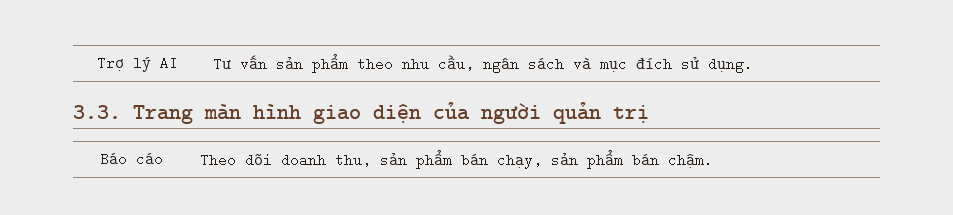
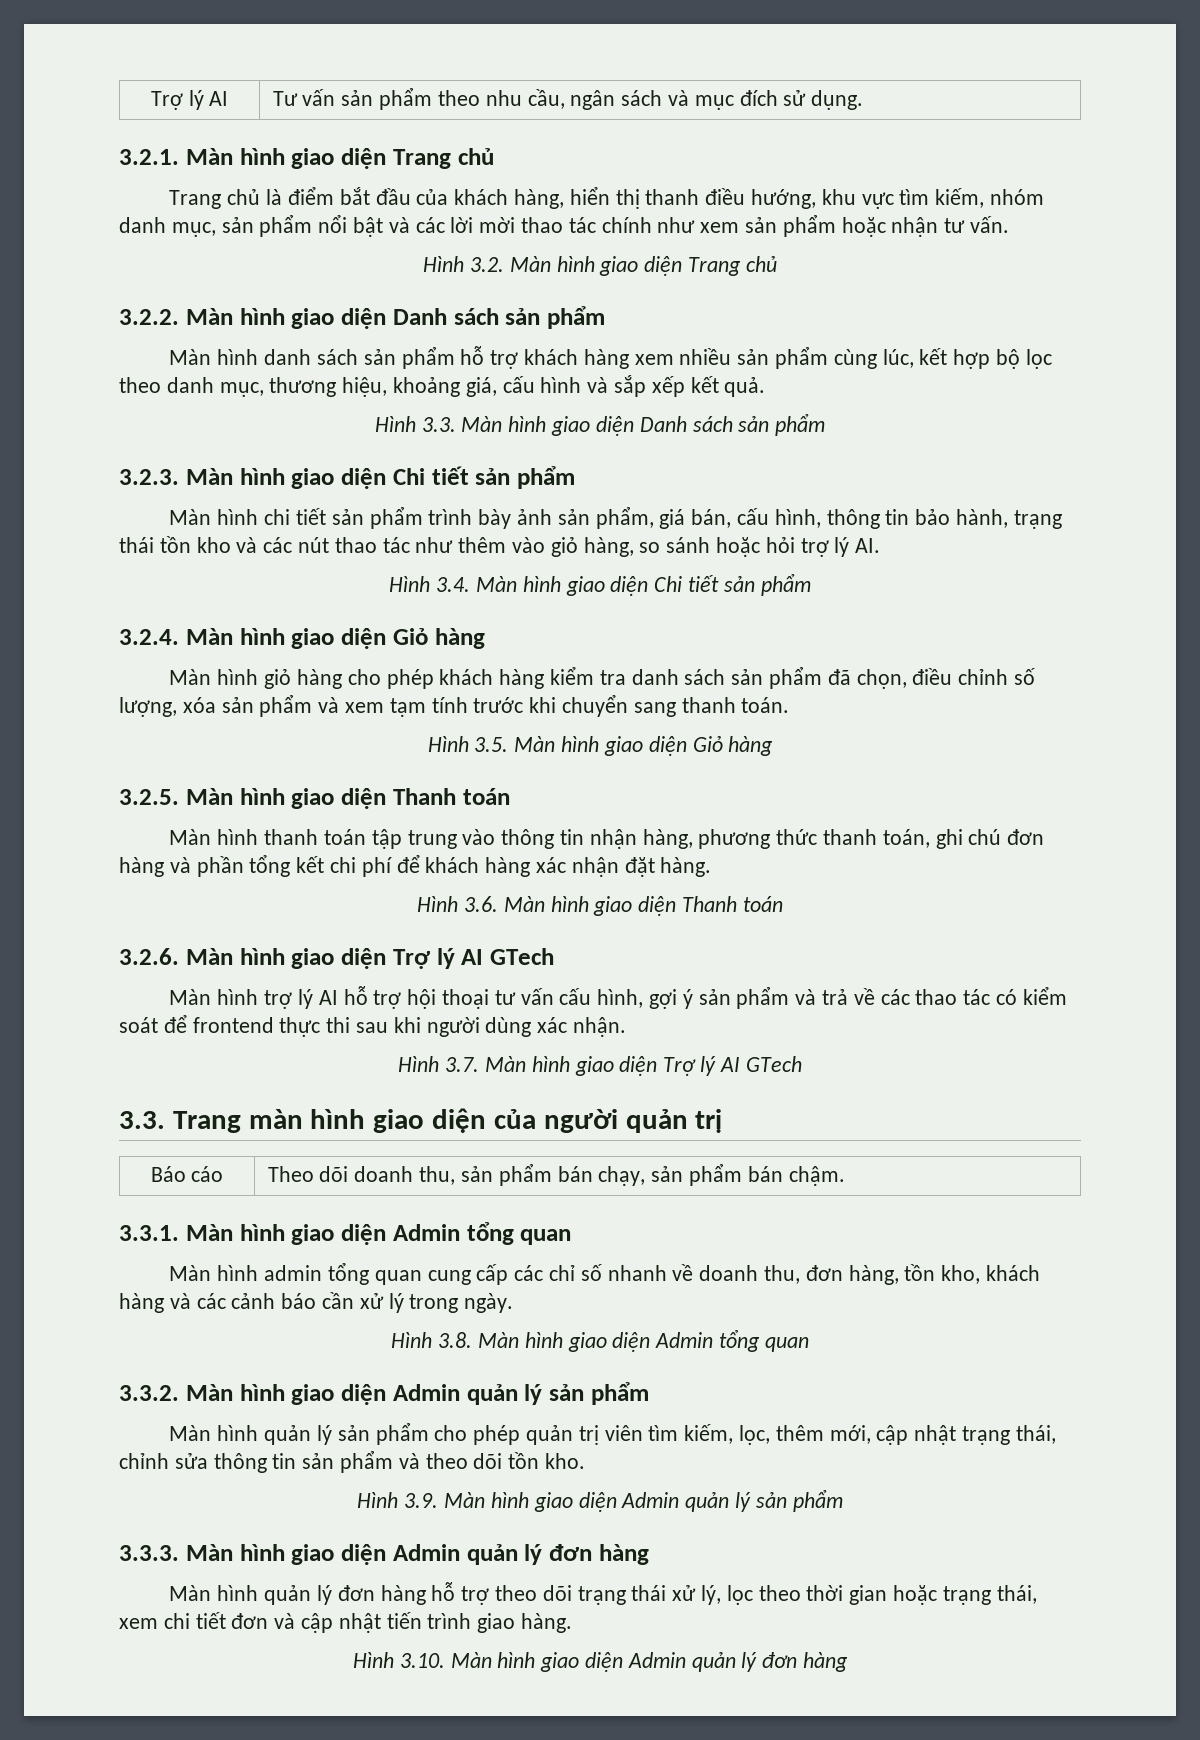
(753, 65) none -> [119,148,494,169] [169,187,1044,209] [119,215,1010,237] [423,256,777,276] [119,306,605,329] [169,346,1052,369] [119,375,766,397] [374,414,826,436] [119,466,575,489] [169,507,1062,529] [119,536,881,557] [389,574,811,596] [119,628,485,649] [169,667,1036,689] [119,695,790,717] [427,736,774,756] [119,788,510,809] [169,829,1045,849] [119,855,712,877] [417,896,783,916] [119,948,554,969] [169,986,1067,1009] [119,1015,627,1037] [398,1056,802,1076] // 3.2.1. Màn hình giao diện Trang chủ // Trang chủ là điểm bắt đầu của khách hàng, hiển thị thanh điều hướng, khu vực tìm kiếm, nhóm danh mục, sản phẩm nổi bật và các lời mời thao tác chính như xem sản phẩm hoặc nhận tư vấn. // Hình 3.2. Màn hình giao diện Trang chủ // 3.2.2. Màn hình giao diện Danh sách sản phẩm // Màn hình danh sách sản phẩm hỗ trợ khách hàng xem nhiều sản phẩm cùng lúc, kết hợp bộ lọc theo danh mục, thương hiệu, khoảng giá, cấu hình và sắp xếp kết quả. // Hình 3.3. Màn hình giao diện Danh sách sản phẩm // 3.2.3. Màn hình giao diện Chi tiết sản phẩm // Màn hình chi tiết sản phẩm trình bày ảnh sản phẩm, giá bán, cấu hình, thông tin bảo hành, trạng thái tồn kho và các nút thao tác như thêm vào giỏ hàng, so sánh hoặc hỏi trợ lý AI. // Hình 3.4. Màn hình giao diện Chi tiết sản phẩm // 3.2.4. Màn hình giao diện Giỏ hàng // Màn hình giỏ hàng cho phép khách hàng kiểm tra danh sách sản phẩm đã chọn, điều chỉnh số lượng, xóa sản phẩm và xem tạm tính trước khi chuyển sang thanh toán. // Hình 3.5. Màn hình giao diện Giỏ hàng // 3.2.5. Màn hình giao diện Thanh toán // Màn hình thanh toán tập trung vào thông tin nhận hàng, phương thức thanh toán, ghi chú đơn hàng và phần tổng kết chi phí để khách hàng xác nhận đặt hàng. // Hình 3.6. Màn hình giao diện Thanh toán // 3.2.6. Màn hình giao diện Trợ lý AI GTech // Màn hình trợ lý AI hỗ trợ hội thoại tư vấn cấu hình, gợi ý sản phẩm và trả về các thao tác có kiểm soát để frontend thực thi sau khi người dùng xác nhận. // Hình 3.7. Màn hình giao diện Trợ lý AI GTech
(713, 160) none -> [119,1222,572,1245] [169,1263,1040,1285] [119,1292,514,1313] [391,1330,809,1352] [119,1382,649,1405] [169,1423,1056,1445] [119,1451,586,1473] [357,1490,843,1512] [119,1544,649,1565] [169,1582,1037,1605] [119,1612,573,1633] [352,1652,849,1672] // 3.3.1. Màn hình giao diện Admin tổng quan // Màn hình admin tổng quan cung cấp các chỉ số nhanh về doanh thu, đơn hàng, tồn kho, khách hàng và các cảnh báo cần xử lý trong ngày. // Hình 3.8. Màn hình giao diện Admin tổng quan // 3.3.2. Màn hình giao diện Admin quản lý sản phẩm // Màn hình quản lý sản phẩm cho phép quản trị viên tìm kiếm, lọc, thêm mới, cập nhật trạng thái, chỉnh sửa thông tin sản phẩm và theo dõi tồn kho. // Hình 3.9. Màn hình giao diện Admin quản lý sản phẩm // 3.3.3. Màn hình giao diện Admin quản lý đơn hàng // Màn hình quản lý đơn hàng hỗ trợ theo dõi trạng thái xử lý, lọc theo thời gian hoặc trạng thái, xem chi tiết đơn và cập nhật tiến trình giao hàng. // Hình 3.10. Màn hình giao diện Admin quản lý đơn hàng

